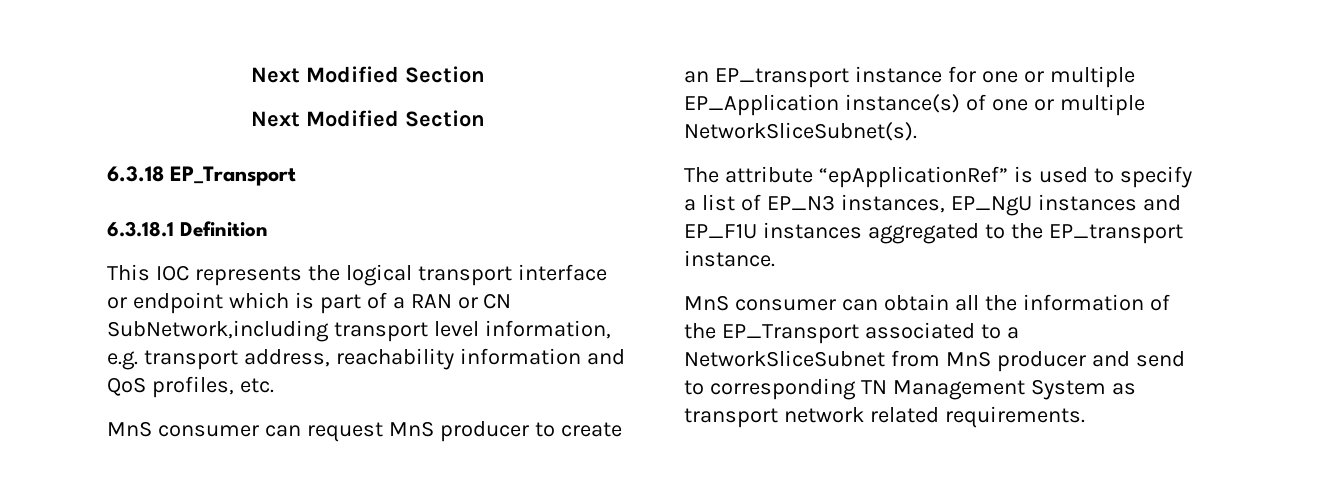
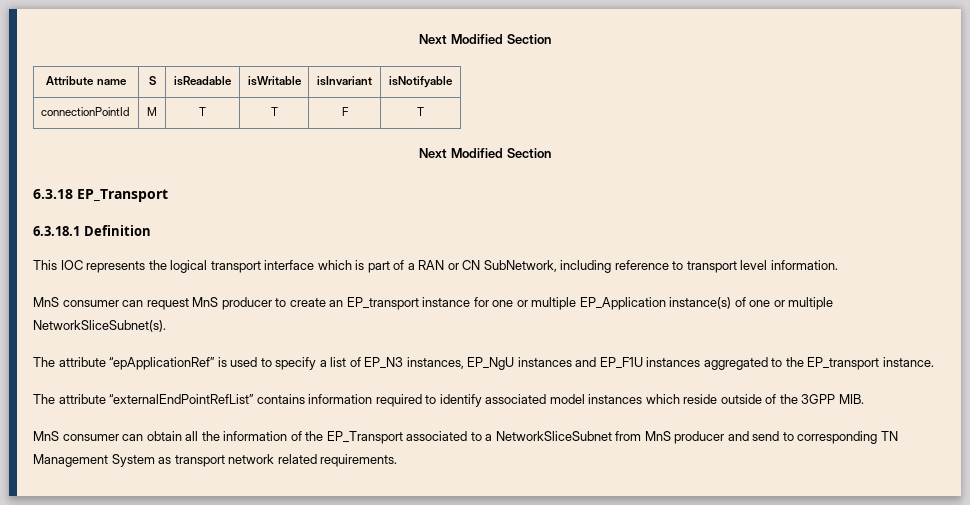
[251,66,485,83] Next Modified Section -> [419,34,551,44] [46,76,127,85] [148,76,156,85] [173,76,232,86] [247,76,302,86] [317,76,372,86] [389,76,453,88] [40,107,130,116] [147,107,157,116] [198,107,206,116] [270,107,278,116] [341,107,349,116] [417,107,424,116] Next Modified Section // Attribute name | S | isReadable | isWritable | isInvariant | isNotifyable // connectionPointId | M | T | T | F | T
[107,292,223,314] or endpoint -> (315, 265) none
[107,320,611,342] [107,348,625,370] [107,376,274,398] SubNetwork,including transport level information, e.g. transport address, reachability information and QoS profiles, etc. -> [483,260,838,273] SubNetwork, including reference to transport level information.
(775, 258) none -> [33,394,864,407] // The attribute “externalEndPointRefList” contains information required to identify associated model instances which reside outside of the 3GPP MIB.

